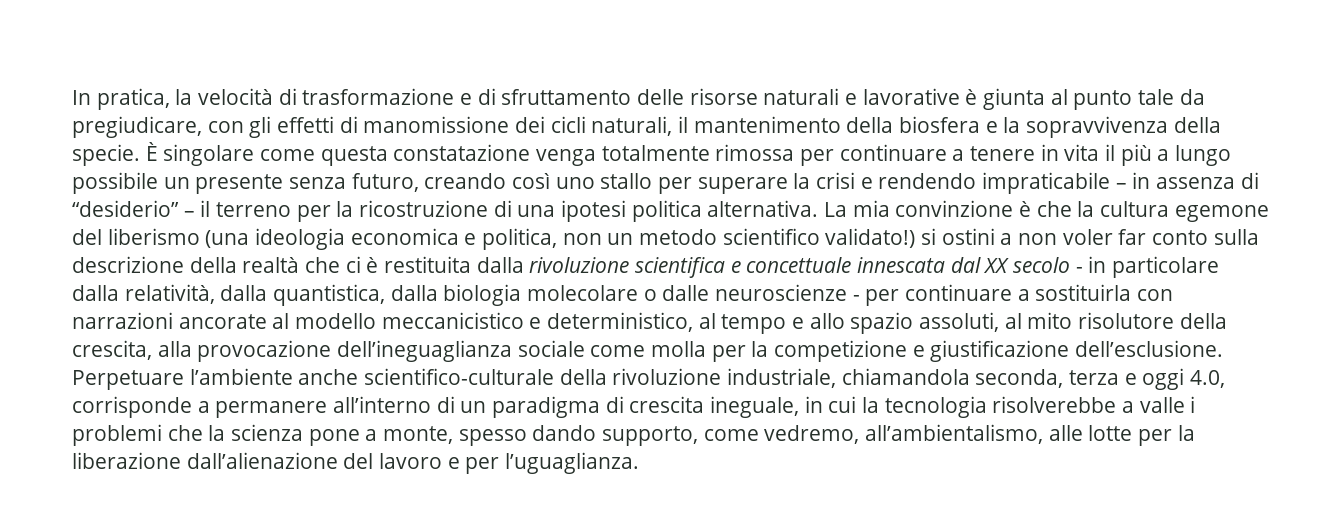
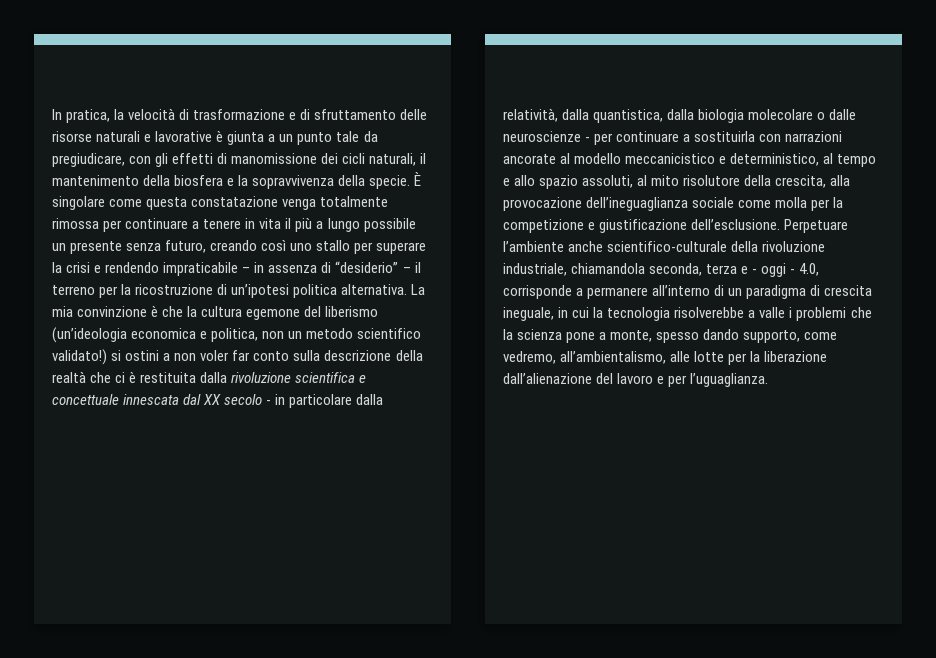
[1050,89,1068,105] al -> [268,134,294,142] a un
[517,200,627,222] una ipotesi -> [231,284,290,298] un’ipotesi
[205,228,346,250] (una ideologia -> [52,327,127,343] (un’ideologia
[1142,368,1185,390] oggi -> [752,263,796,277] - oggi -

